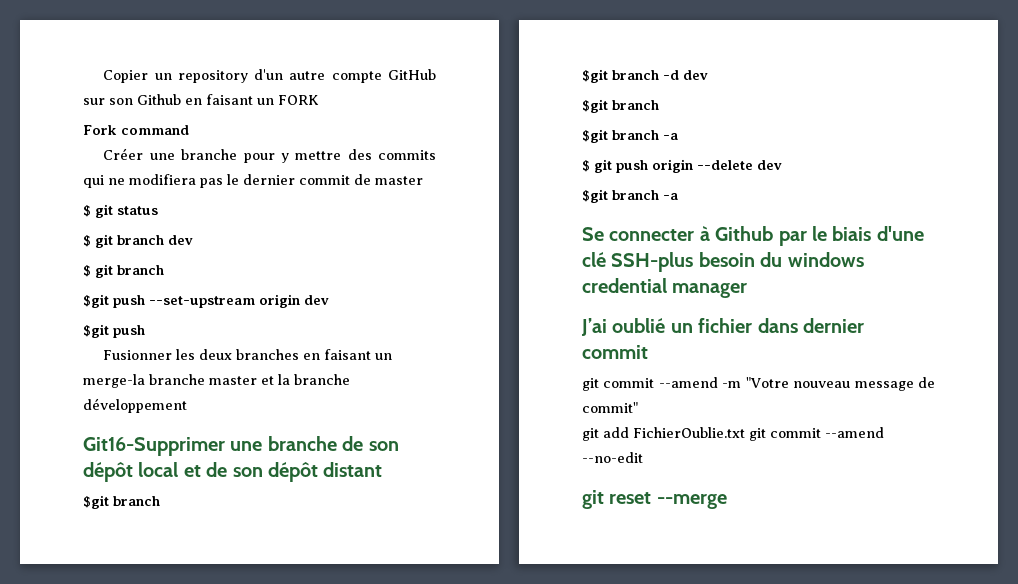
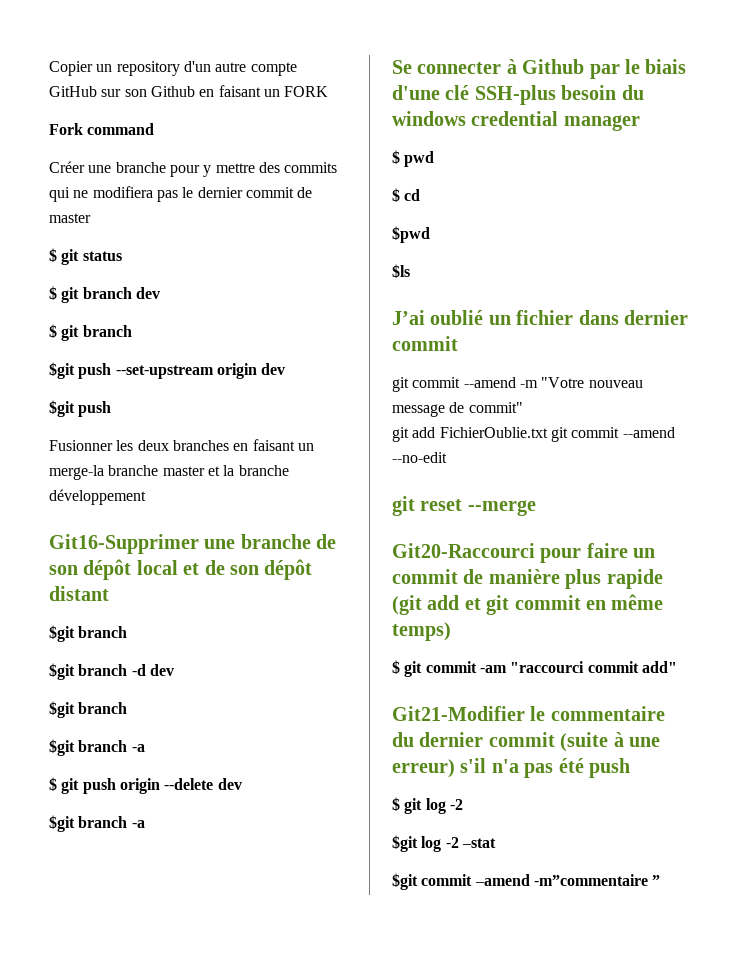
(748, 290) none -> [392,150,435,167] [392,188,421,202] [392,226,430,243] [392,264,410,278] // $ pwd // $ cd // $pwd // $ls
(727, 501) none -> [392,543,656,563] [392,569,663,589] [392,594,664,615] [392,622,451,641] [392,660,677,677] [392,706,665,721] [392,732,660,752] [392,758,630,778] [392,797,463,814] [392,835,496,852] [392,873,661,890] // Git20-Raccourci pour faire un commit de manière plus rapide (git add et git commit en même temps) // $ git commit -am "raccourci commit add" // Git21-Modifier le commentaire du dernier commit (suite à une erreur) s'il n'a pas été push // $ git log -2 // $git log -2 –stat // $git commit –amend -m”commentaire ”

